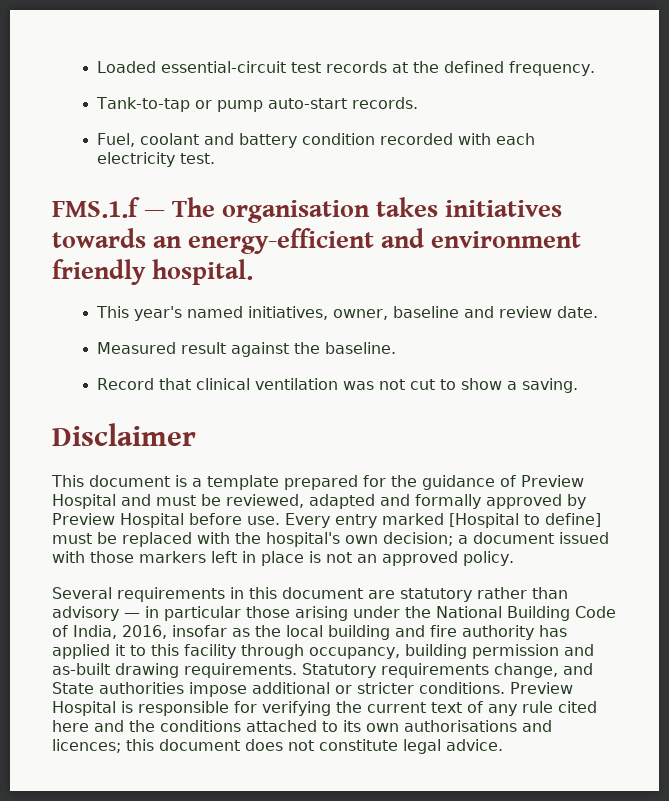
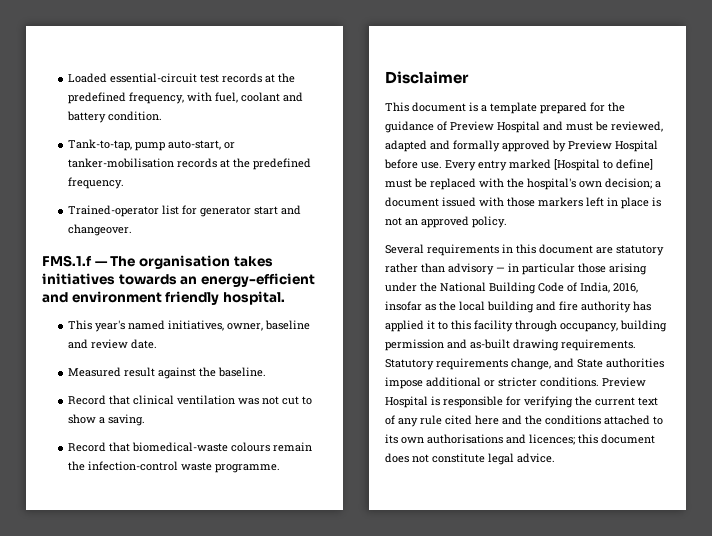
[444,61,596,76] [96,97,419,112] [97,133,536,148] [97,152,216,167] defined frequency. // Tank-to-tap or pump auto-start records. // Fuel, coolant and battery condition recorded with each electricity test. -> [67,92,303,104] [66,111,162,123] [67,139,235,151] [67,158,311,170] [67,177,124,189] [67,205,301,217] [67,224,132,236] predefined frequency, with fuel, coolant and battery condition. // Tank-to-tap, pump auto-start, or tanker-mobilisation records at the predefined frequency. // Trained-operator list for generator start and changeover.
(579, 385) none -> [67,442,312,452] [67,461,280,473] // Record that biomedical-waste colours remain the infection-control waste programme.

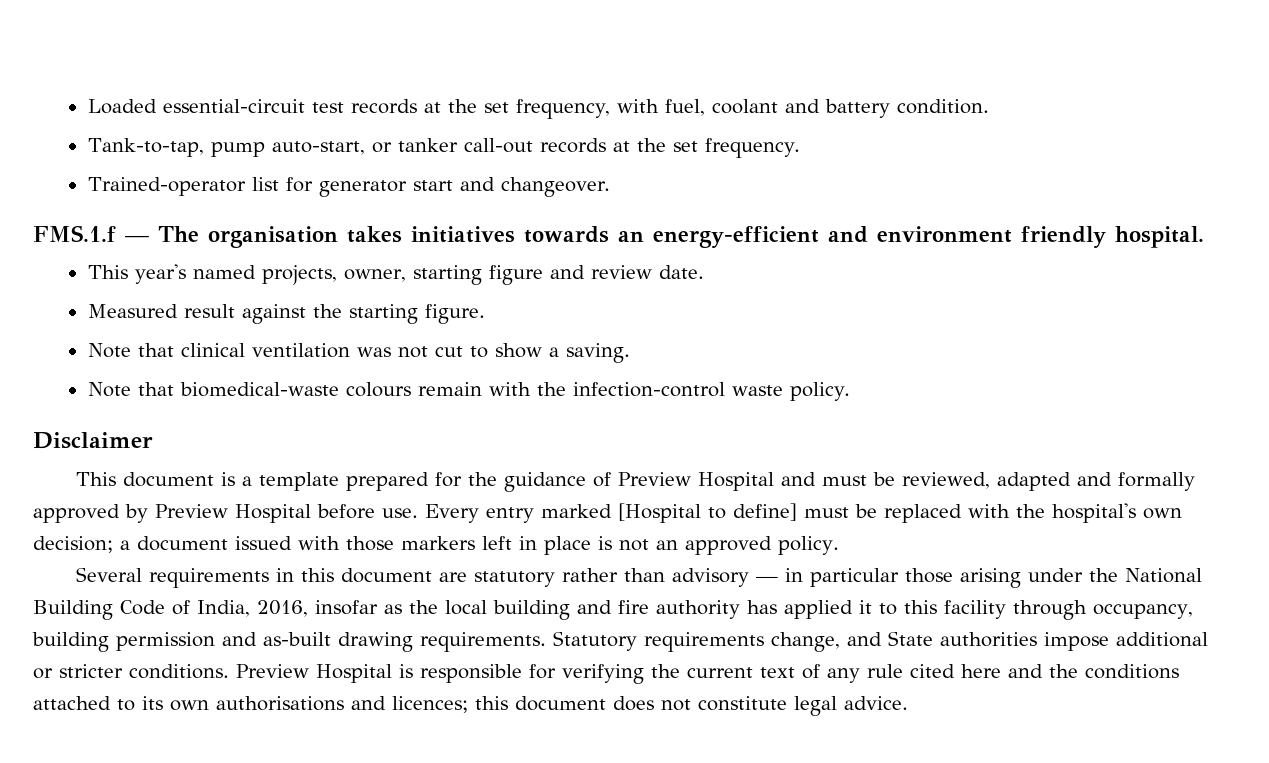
[67,92,126,104] predefined -> [483,102,509,113] set
[67,158,311,170] tanker-mobilisation records at the predefined -> [397,138,698,153] tanker call-out records at the set
[167,320,310,331] initiatives, owner, baseline -> [261,265,543,285] projects, owner, starting figure
[217,367,266,377] [67,395,106,405] baseline. // Record -> [348,304,485,324] [87,343,131,358] starting figure. // Note
[67,442,106,452] Record -> [87,382,131,397] Note
(312, 447) none -> [488,382,531,396] with
[214,464,280,473] programme. -> [789,382,851,401] policy.

